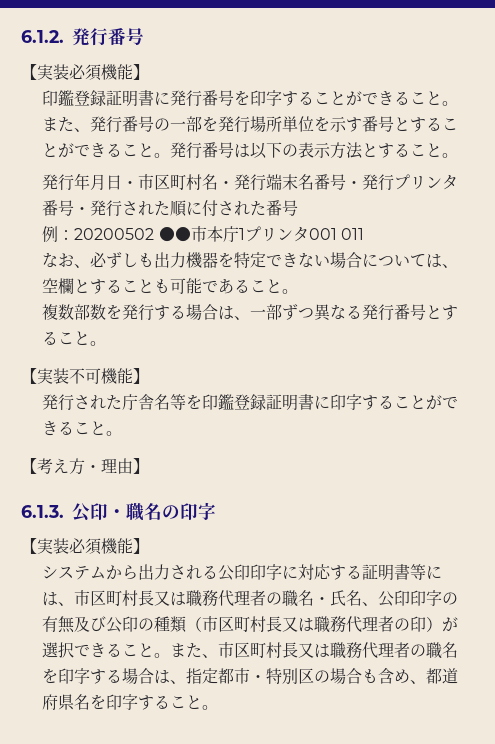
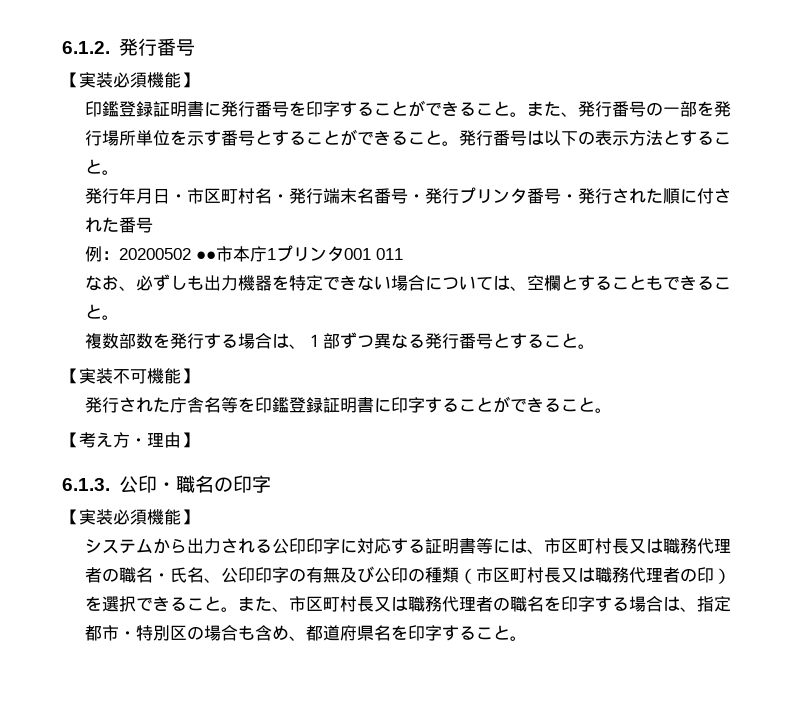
[170,278,235,294] 可能であ -> [663,275,698,290] でき
[250,309,267,318] 一 -> [306,334,324,347] １
[442,617,459,632] が -> [85,596,103,611] を

